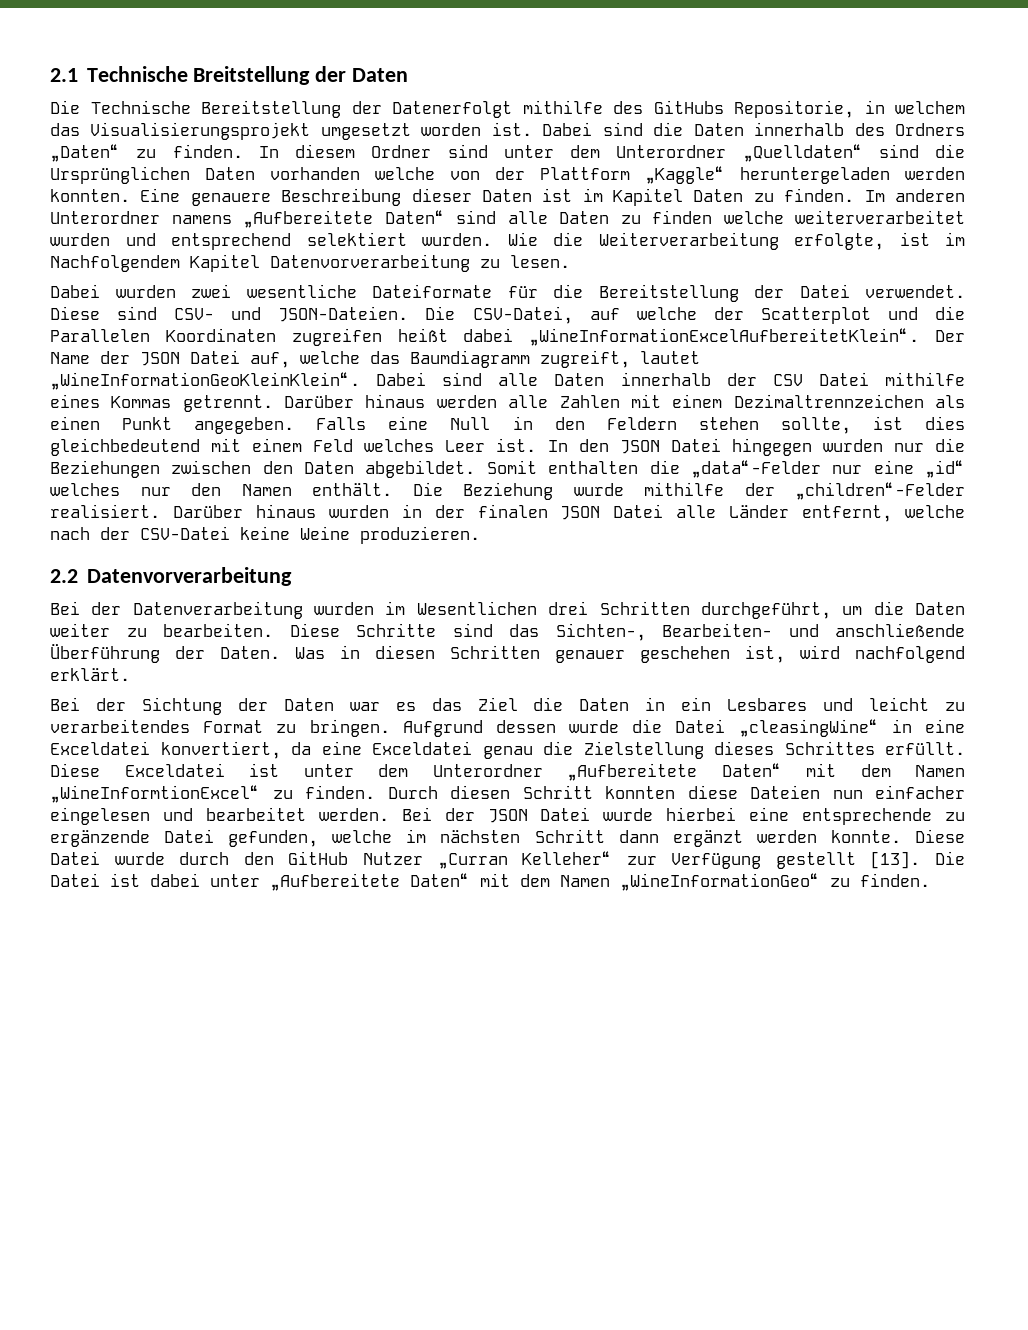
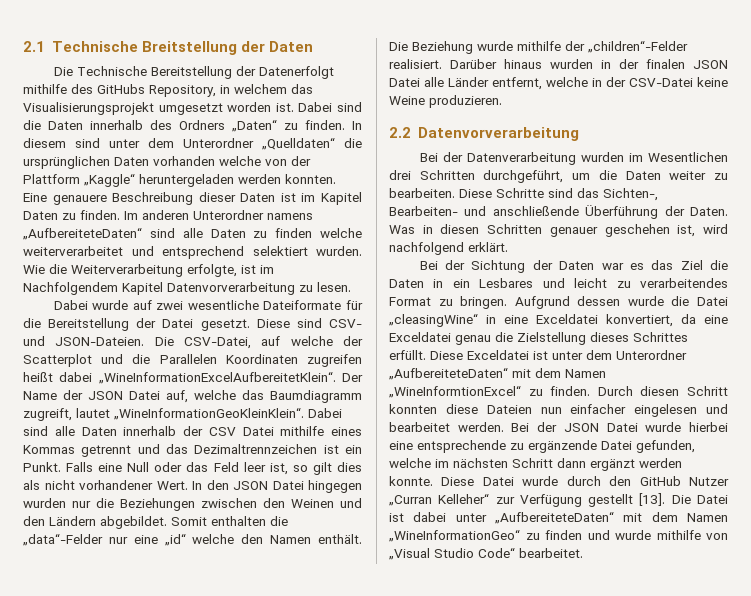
[734,100,854,118] Repositorie, -> [149,85,216,97] Repository,
[371,145,432,158] Ordner -> (66, 143) none
[878,144,965,158] [50,166,190,184] sind die Ursprünglichen -> [344,138,362,148] [23,156,110,169] die ursprünglichen
[243,210,445,228] „Aufbereitete Daten“ -> [23,227,142,240] „AufbereiteteDaten“
[50,233,110,246] wurden -> (123, 251) none
[115,285,176,298] wurden -> [92,300,152,310] wurde auf
[865,285,965,298] verwendet. -> [200,319,250,331] gesetzt.
[182,394,966,412] [50,416,966,434] [50,438,537,456] getrennt. Darüber hinaus werden alle Zahlen mit einem Dezimaltrennzeichen als einen Punkt angegeben. Falls eine Null in den Feldern stehen sollte, ist dies gleichbedeutend mit einem Feld welches Leer ist. -> [81,444,362,457] [23,462,362,475] [23,480,188,490] getrennt und das Dezimaltrennzeichen ist ein Punkt. Falls eine Null oder das Feld leer ist, so gilt dies als nicht vorhandener Wert.
[304,461,355,474] Daten -> [291,498,362,508] [23,516,96,526] Weinen und den Ländern
[50,483,171,496] welches nur -> [192,534,235,544] welche
[50,527,90,540] nach -> [592,78,602,87] in
[567,763,782,781] „Aufbereitete Daten“ -> [389,367,508,380] „AufbereiteteDaten“
[270,873,470,891] „Aufbereitete Daten“ -> [495,511,614,524] „AufbereiteteDaten“
[860,873,930,887] finden. -> [545,530,728,540] [389,547,583,560] finden und wurde mithilfe von „Visual Studio Code“ bearbeitet.

